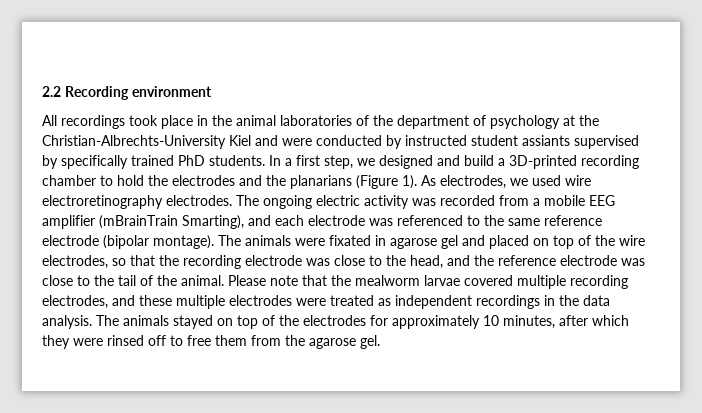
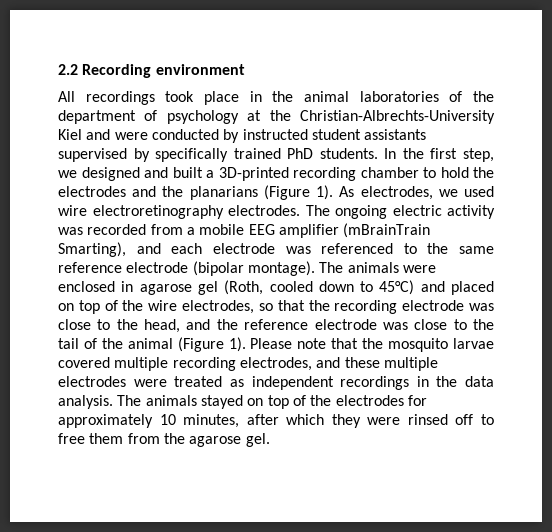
[522,135,570,146] assiants -> [364,129,427,140] assistants
[285,158,292,166] a -> [402,148,424,159] the
[464,155,494,166] build -> [172,167,203,178] built
[329,235,371,246] fixated -> [58,281,115,292] enclosed
(458, 242) none -> [224,280,415,295] (Roth, cooled down to 45°C)
[181,275,224,286] animal. -> [127,337,246,352] animal (Figure 1).
[355,275,420,286] mealworm -> [388,338,449,352] mosquito

